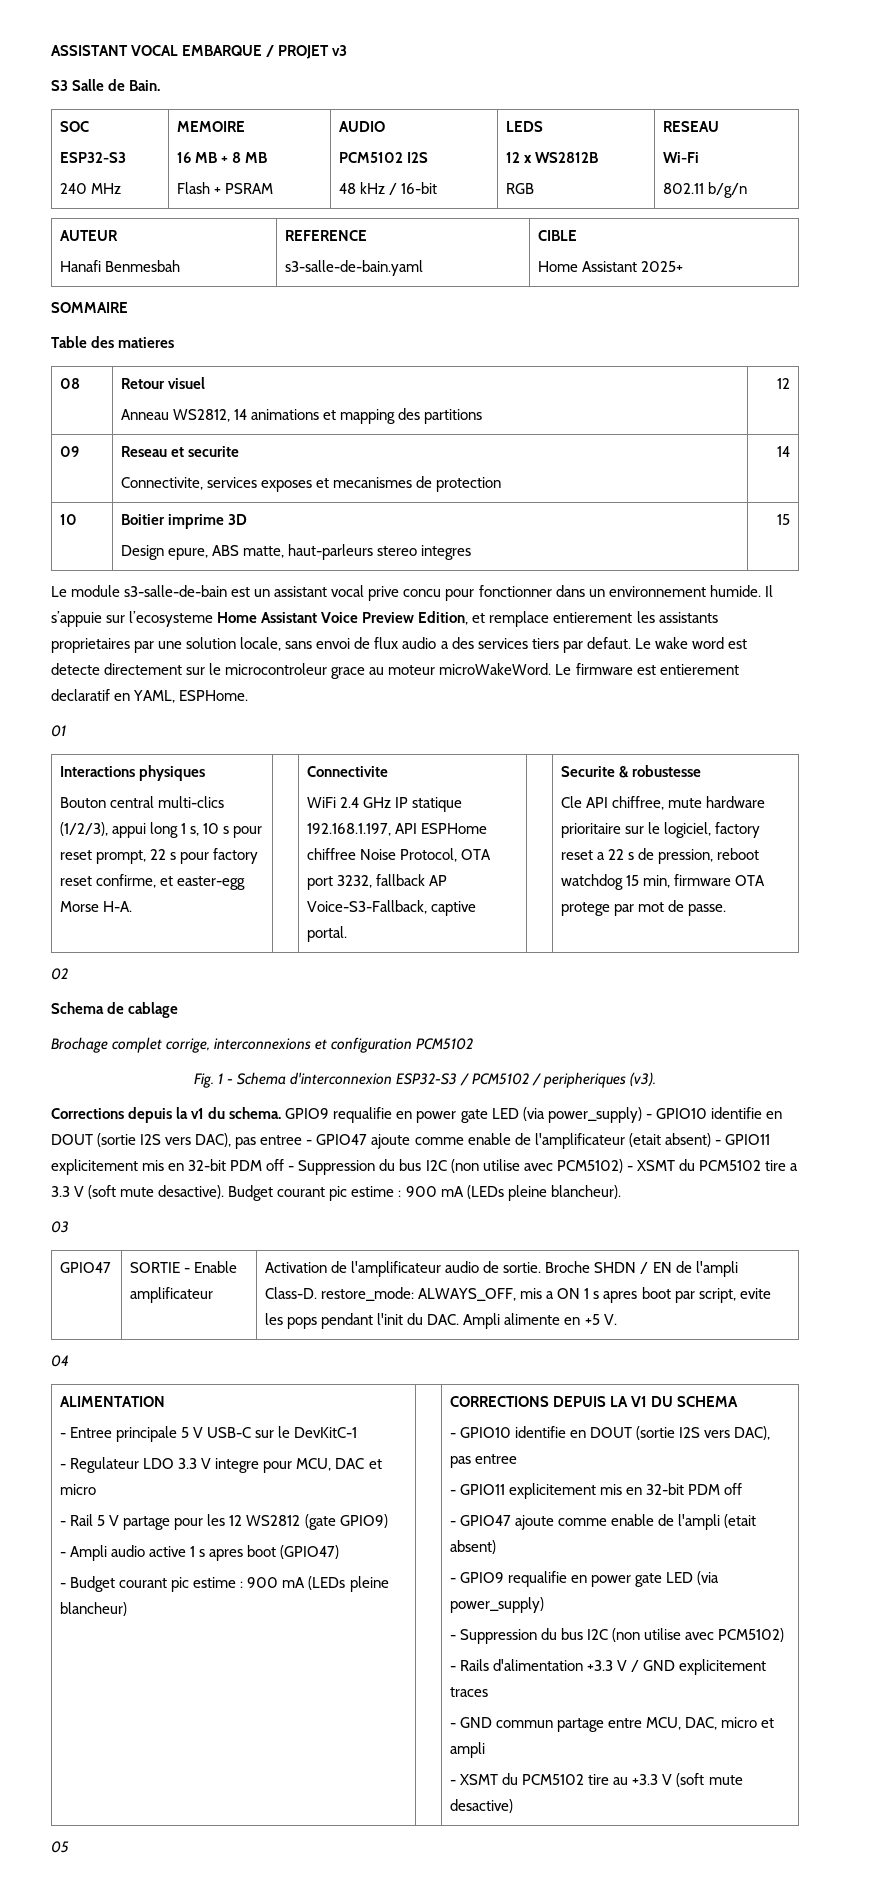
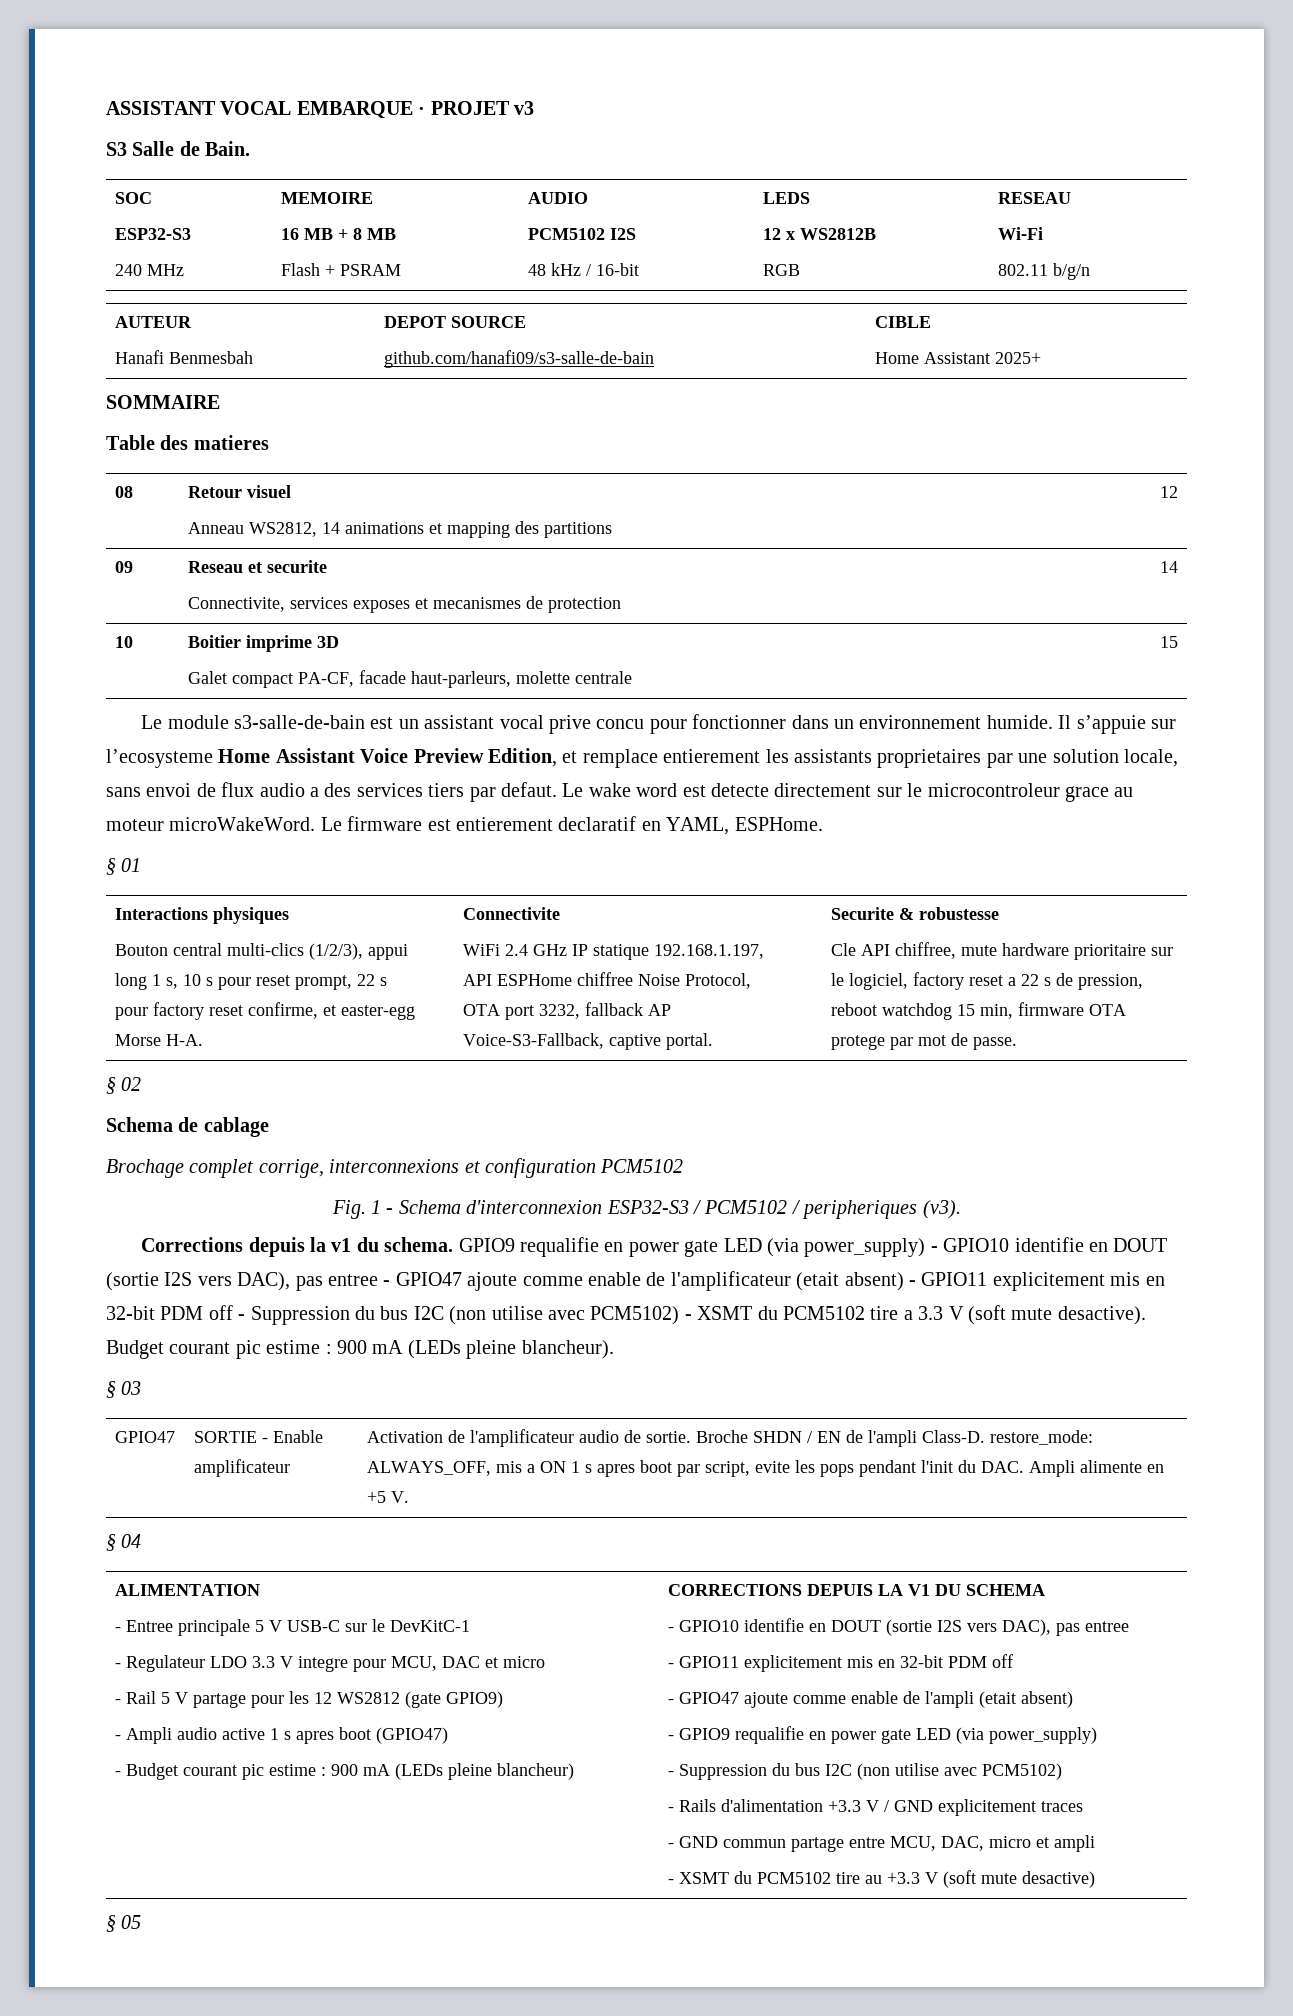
[266,45,275,57] / -> [418,107,426,115] ·
[285,230,368,241] [285,260,424,276] REFERENCE // s3-salle-de-bain.yaml -> [384,316,527,328] [384,350,655,368] DEPOT SOURCE // github.com/hanafi09/s3-salle-de-bain
[121,544,472,560] Design epure, ABS matte, haut-parleurs stereo integres -> [188,670,633,688] Galet compact PA-CF, facade haut-parleurs, molette centrale
(249, 695) none -> [106,858,116,875] §
(727, 910) none -> [106,1077,116,1094] §
(621, 1192) none -> [106,1381,116,1398] §
(617, 1319) none -> [106,1534,116,1551] §
(514, 1806) none -> [106,1915,116,1932] §

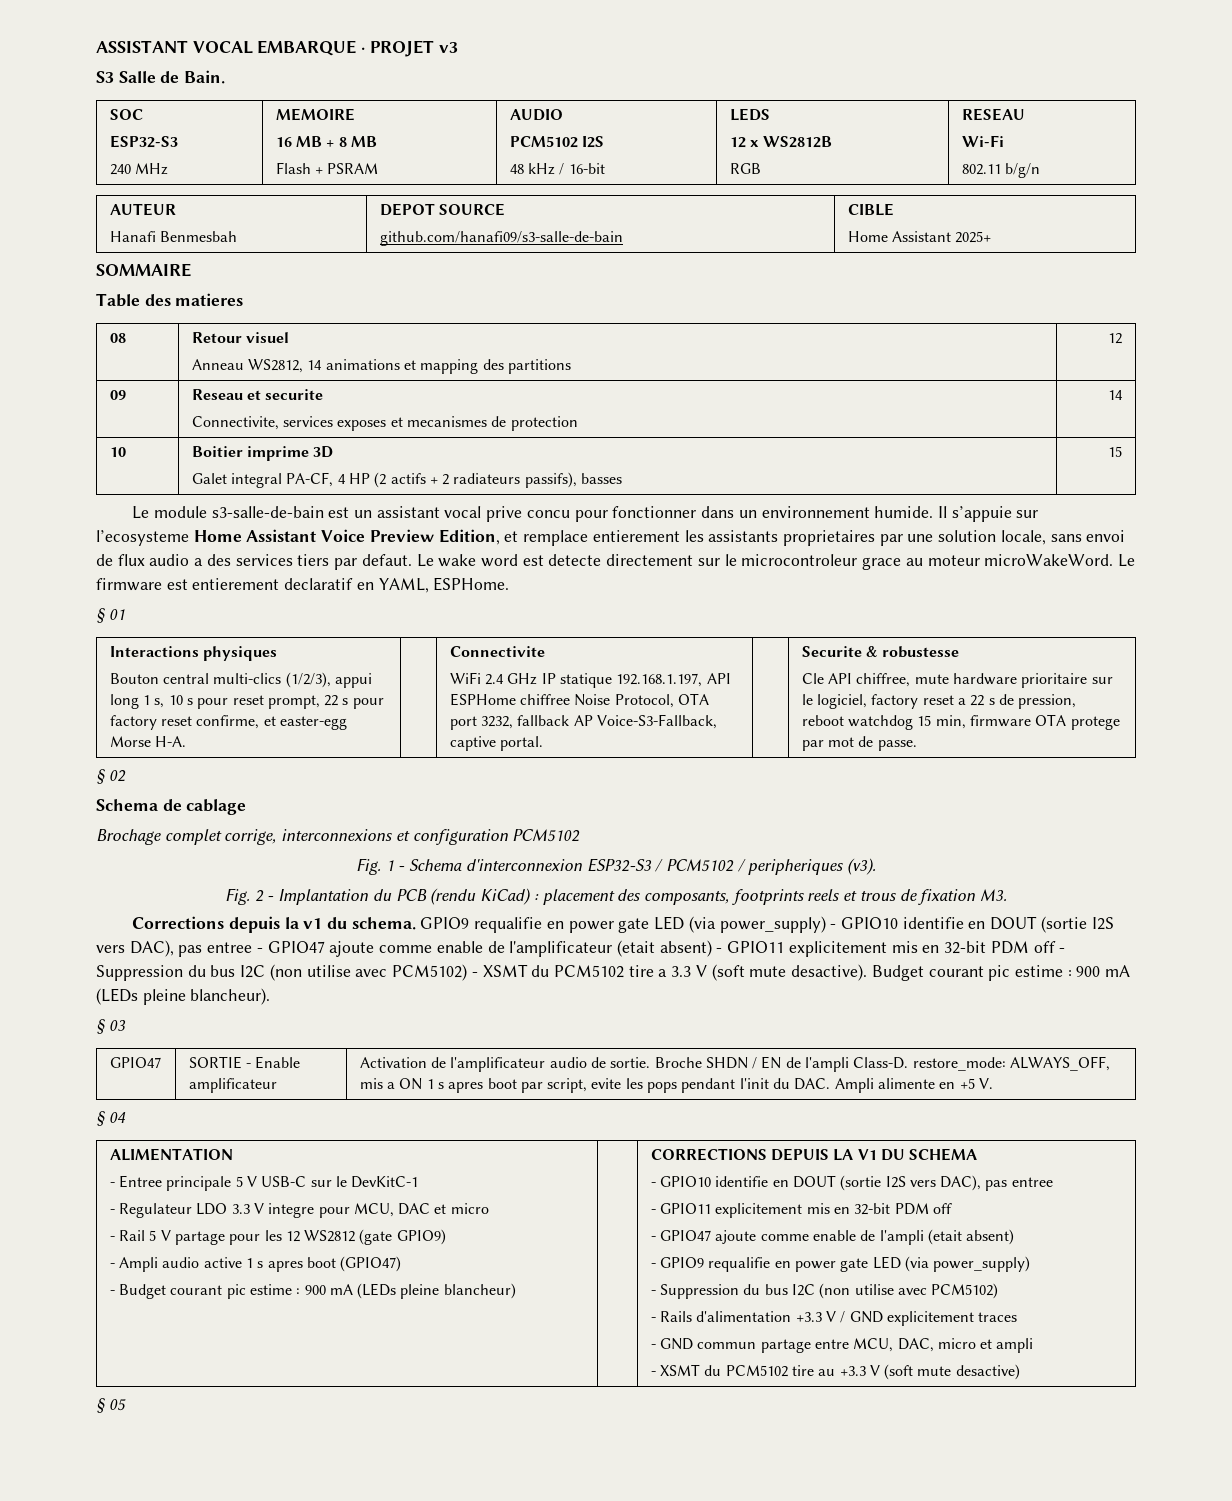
[232,670,633,688] compact PA-CF, facade haut-parleurs, molette centrale -> [230,472,623,488] integral PA-CF, 4 HP (2 actifs + 2 radiateurs passifs), basses
(961, 1209) none -> [224,888,1008,905] // Fig. 2 - Implantation du PCB (rendu KiCad) : placement des composants, footprints reels et trous de fixation M3.

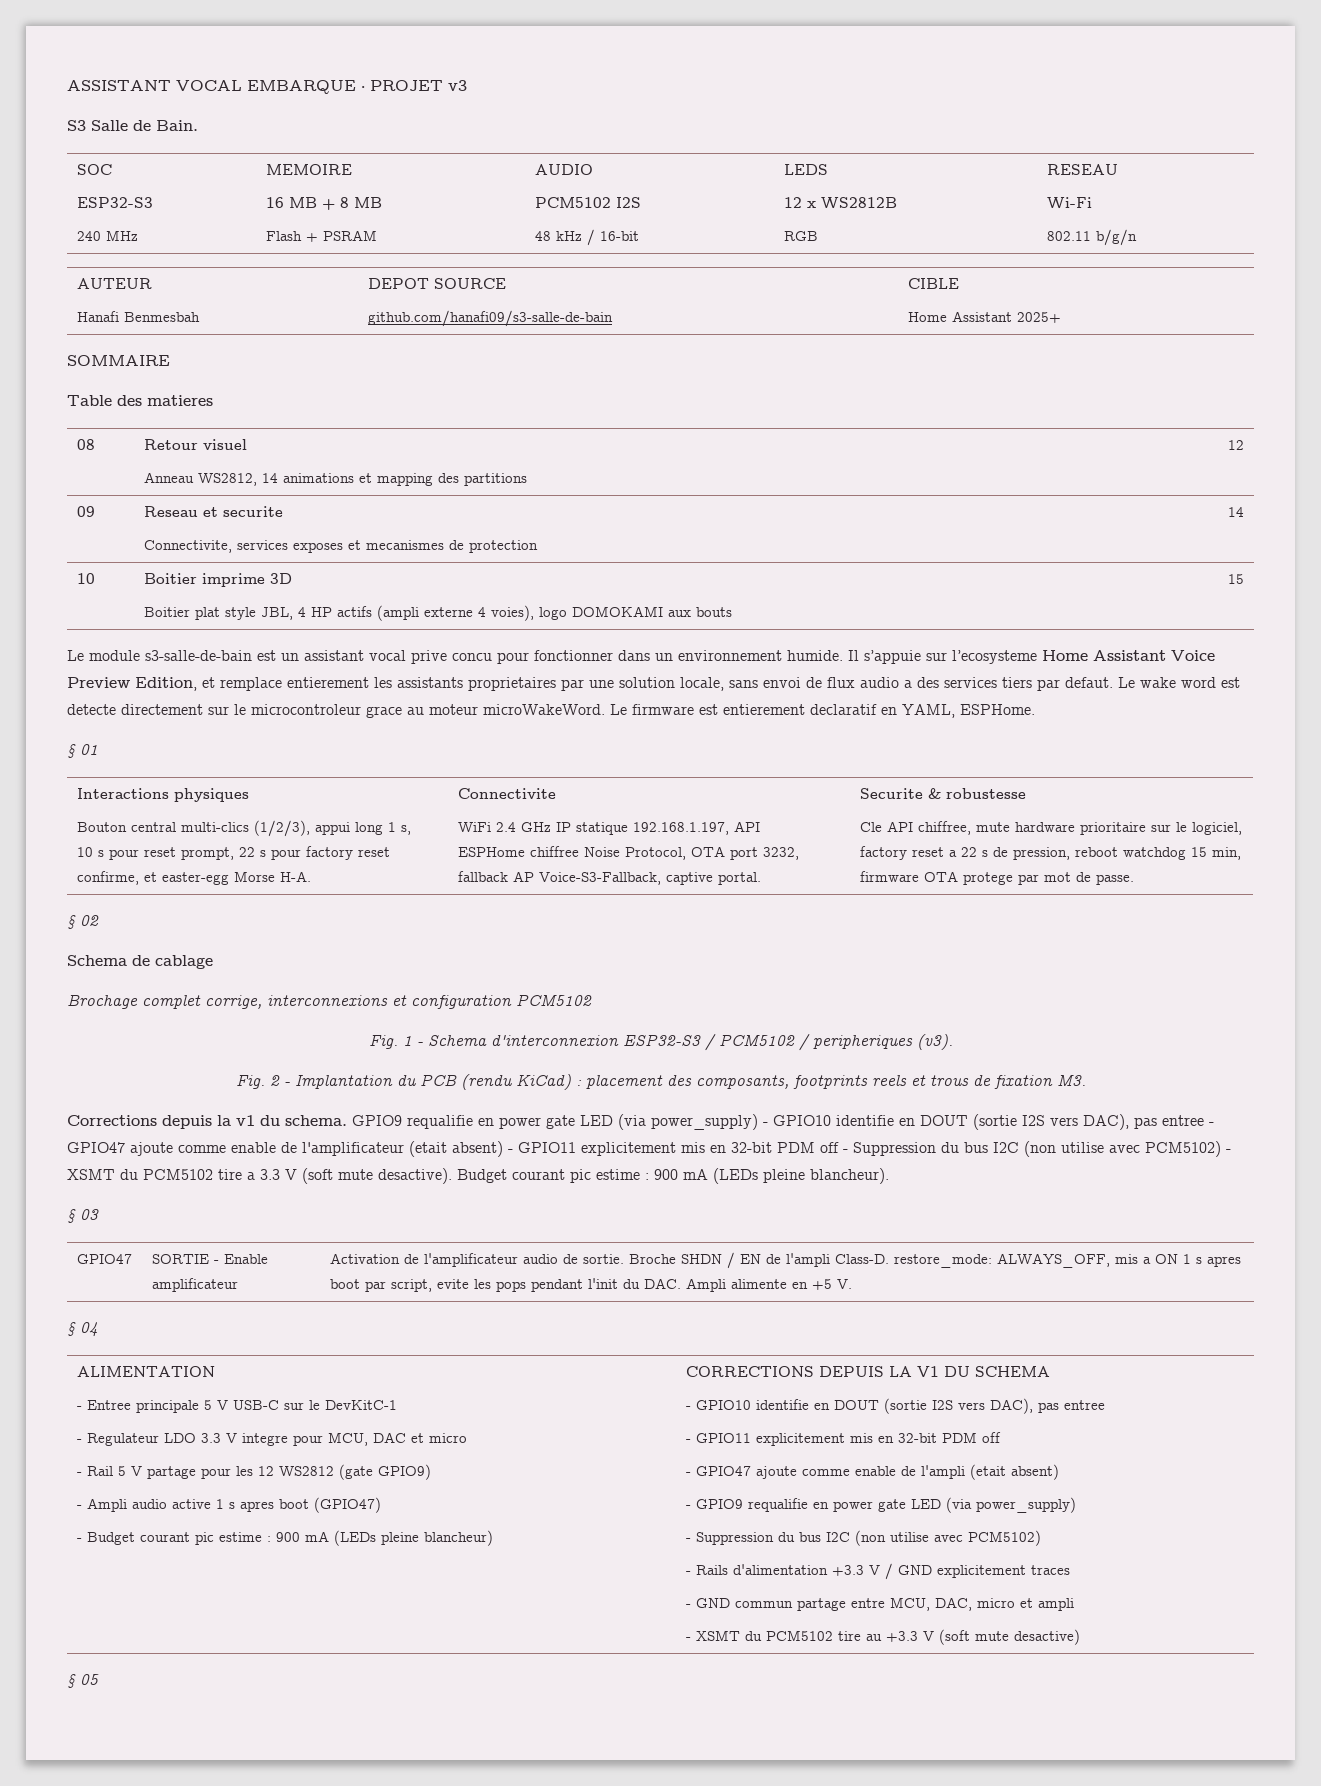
[191,472,623,488] Galet integral PA-CF, 4 HP (2 actifs + 2 radiateurs passifs), basses -> [143,605,732,621] Boitier plat style JBL, 4 HP actifs (ampli externe 4 voies), logo DOMOKAMI aux bouts

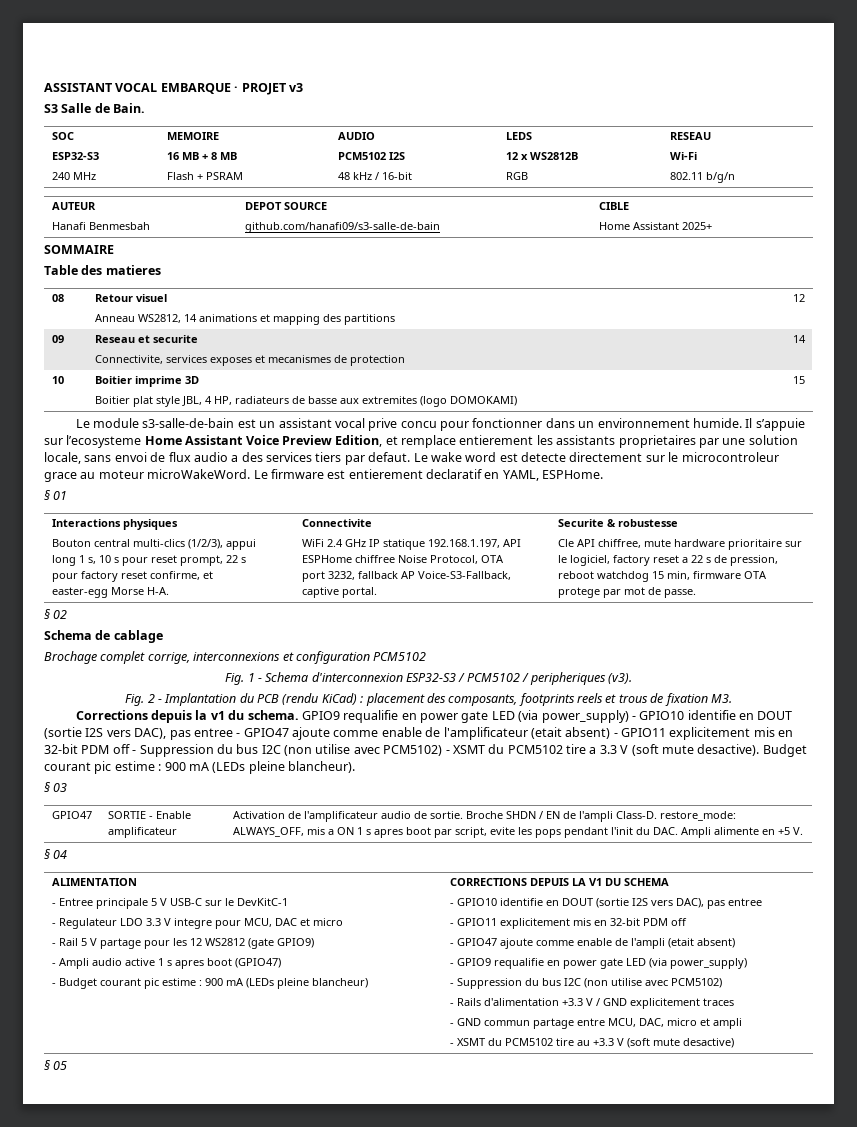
[310,605,732,621] HP actifs (ampli externe 4 voies), logo DOMOKAMI aux bouts -> [213,396,517,407] HP, radiateurs de basse aux extremites (logo DOMOKAMI)

